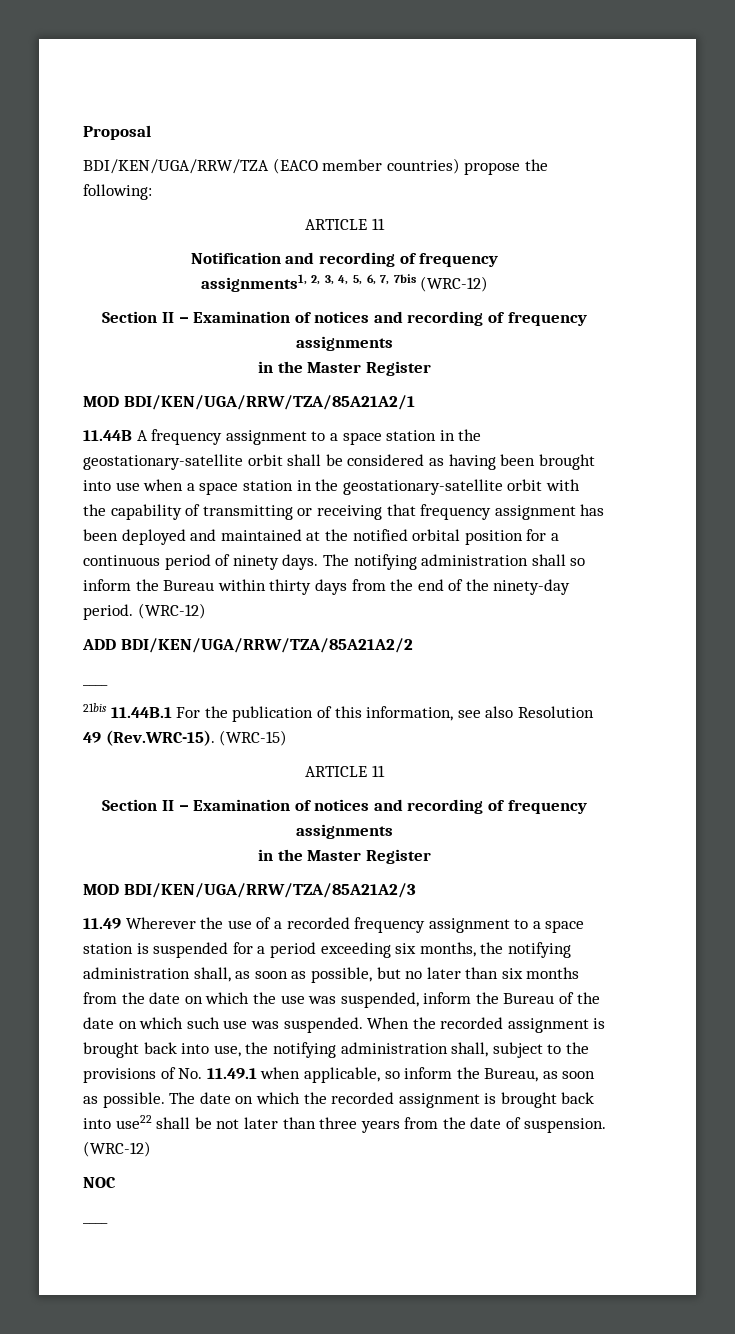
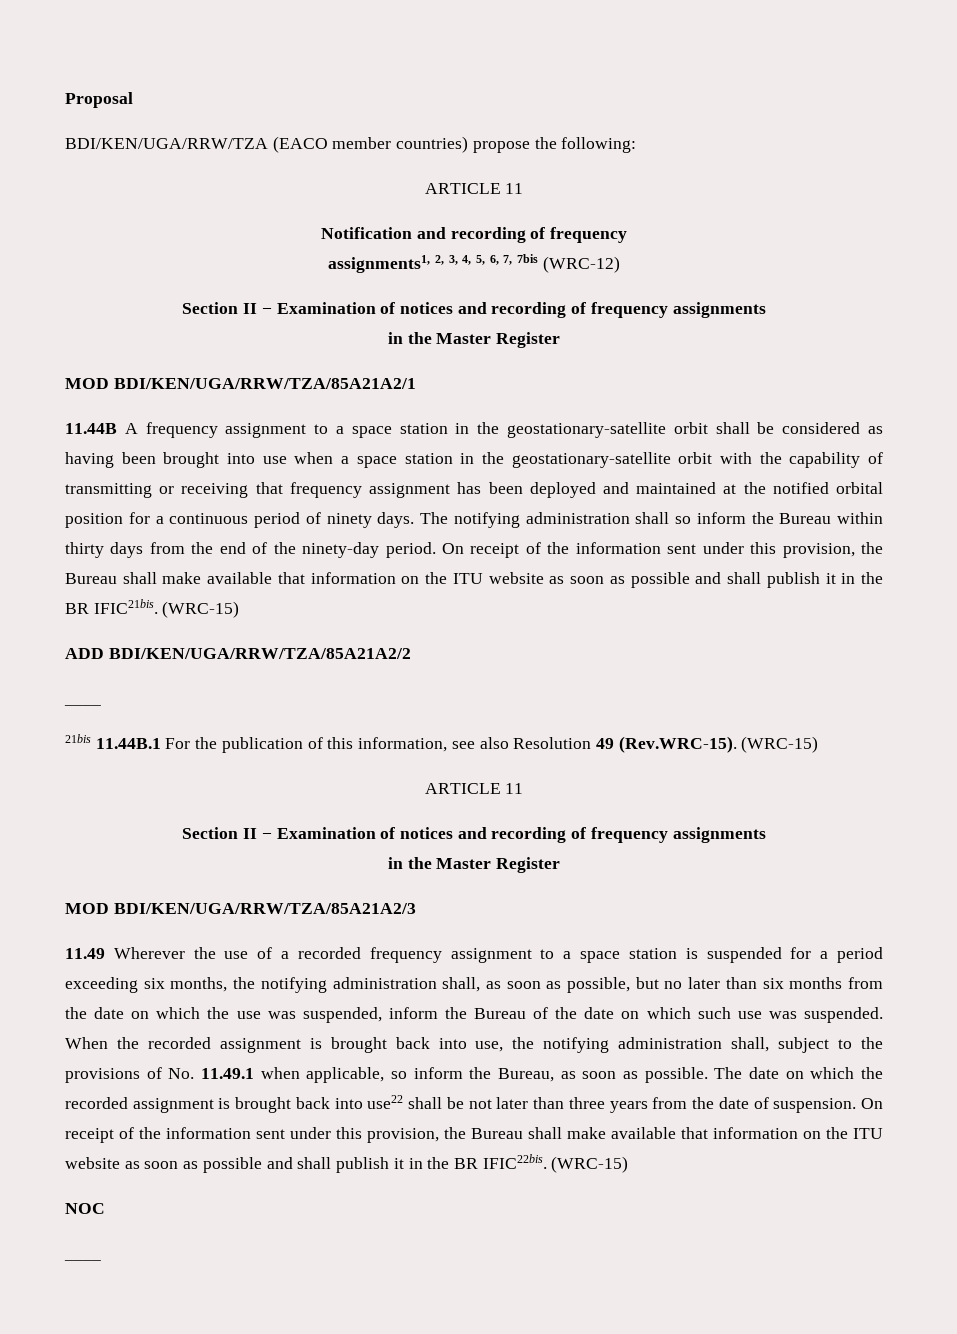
[137,603,206,619] (WRC-12) -> [442,542,884,558] [65,572,883,588] [65,599,240,618] On receipt of the information sent under this provision, the Bureau shall make available that information on the ITU website as soon as possible and shall publish it in the BR IFIC21bis. (WRC-15)
[83,1141,151,1157] (WRC-12) -> [860,1098,883,1109] [65,1127,883,1143] [65,1154,629,1173] On receipt of the information sent under this provision, the Bureau shall make available that information on the ITU website as soon as possible and shall publish it in the BR IFIC22bis. (WRC-15)

